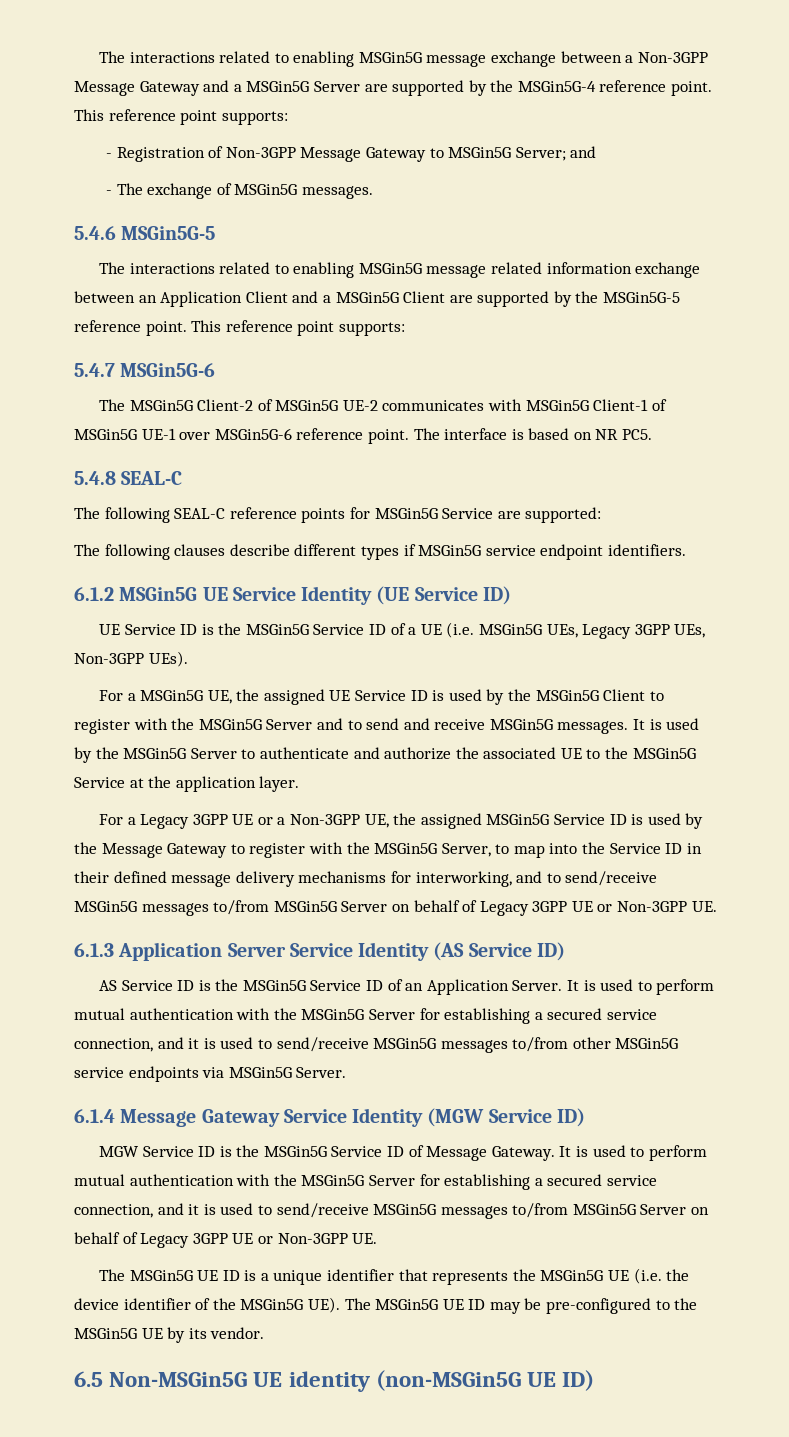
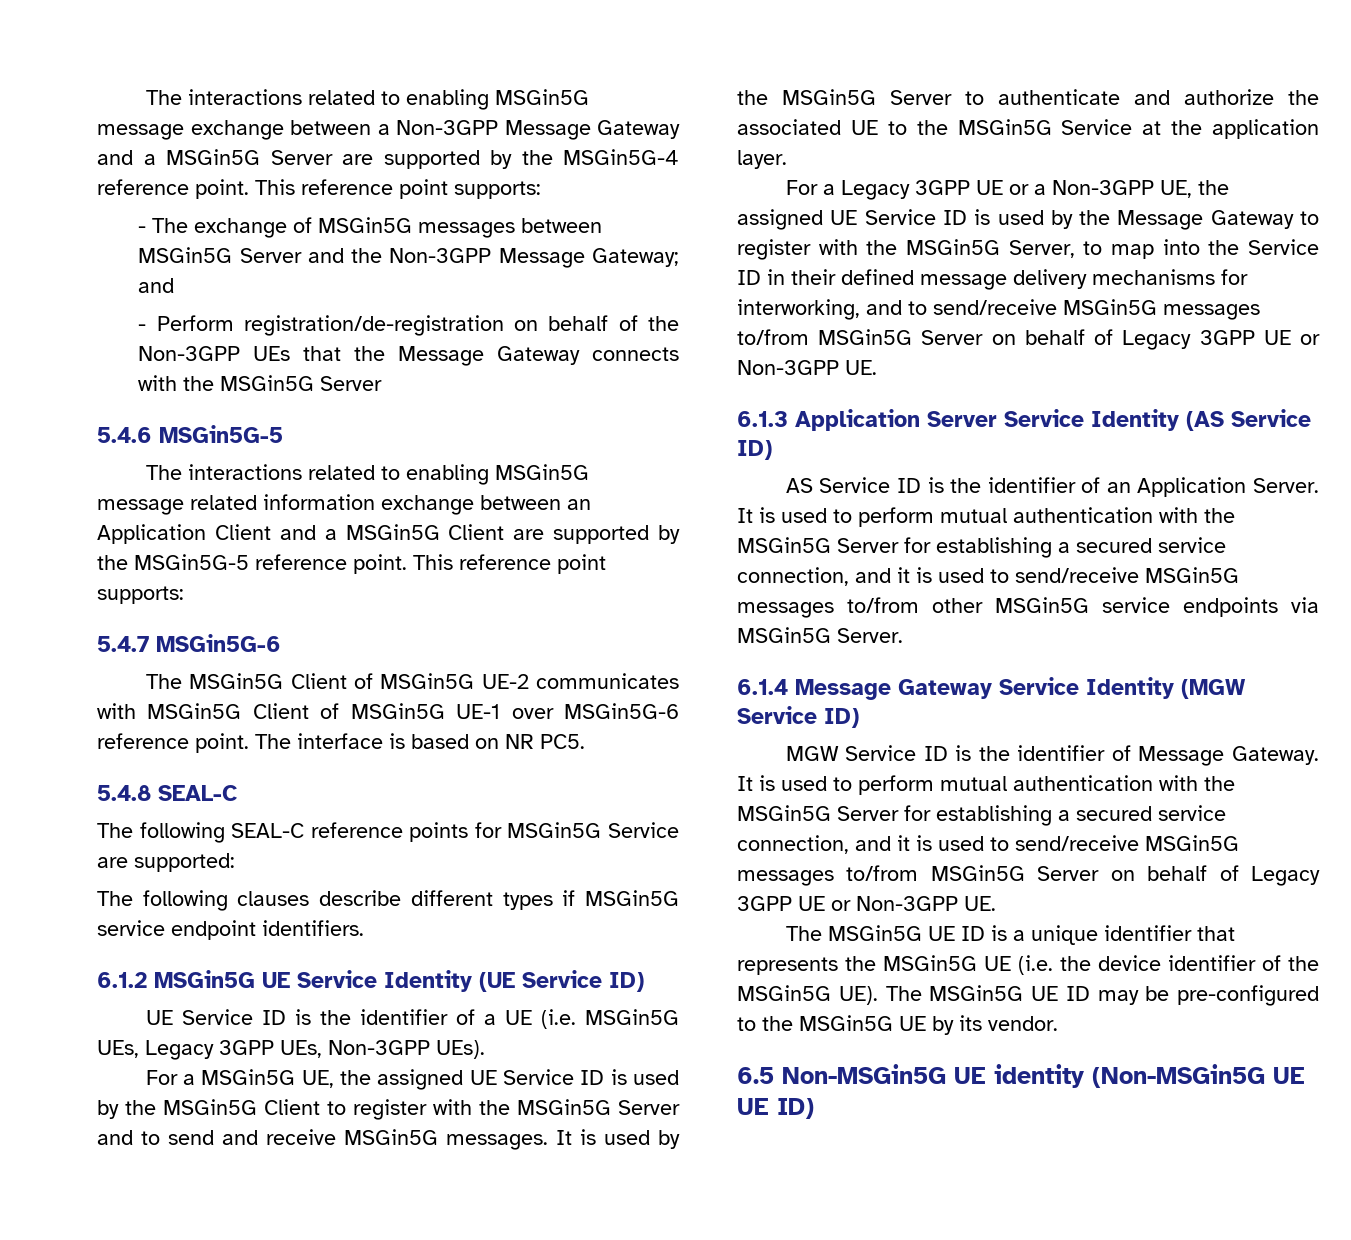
[106,146,597,162] // - Registration of Non-3GPP Message Gateway to MSGin5G Server; and -> (541, 190) none
[302,186,374,199] messages. -> [418,218,603,238] [138,247,679,268] [138,278,175,293] [138,315,679,336] [138,346,679,366] [138,375,383,391] messages between MSGin5G Server and the Non-3GPP Message Gateway; and // - Perform registration/de-registration on behalf of the Non-3GPP UEs that the Message Gateway connects with the MSGin5G Server
[197,399,254,411] Client-2 -> [290,673,347,689] Client
[593,399,649,411] Client-1 -> [252,703,309,719] Client
[245,624,387,635] MSGin5G Service ID -> [359,1009,448,1025] identifier
[486,814,550,825] MSGin5G -> [830,210,858,225] UE
[242,980,384,991] MSGin5G Service ID -> [987,477,1076,493] identifier
[263,1146,405,1157] MSGin5G Service ID -> [1017,745,1106,761] identifier
[375,1370,521,1391] (non-MSGin5G -> [1092,1064,1305,1088] (Non-MSGin5G UE

